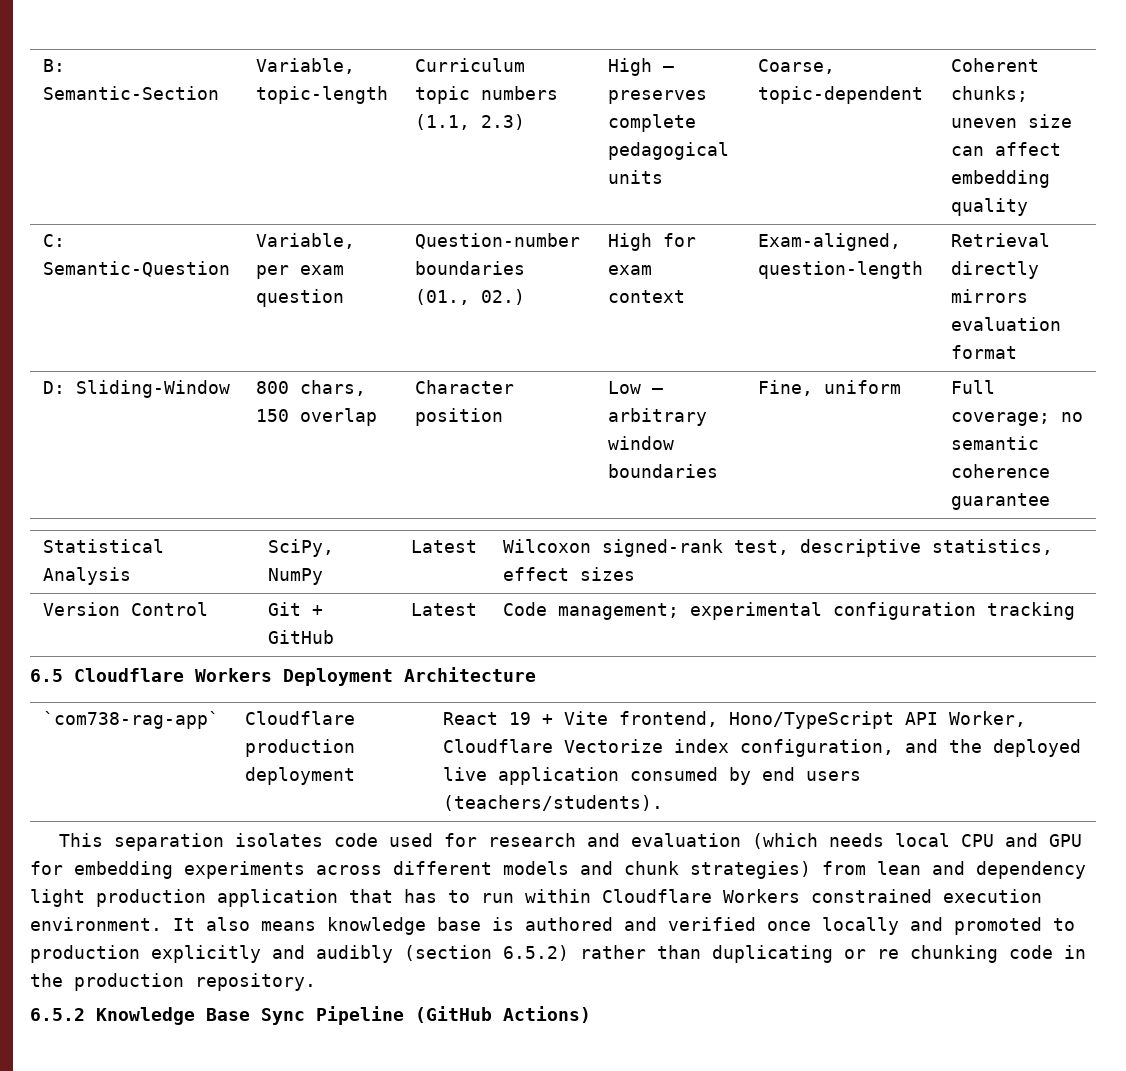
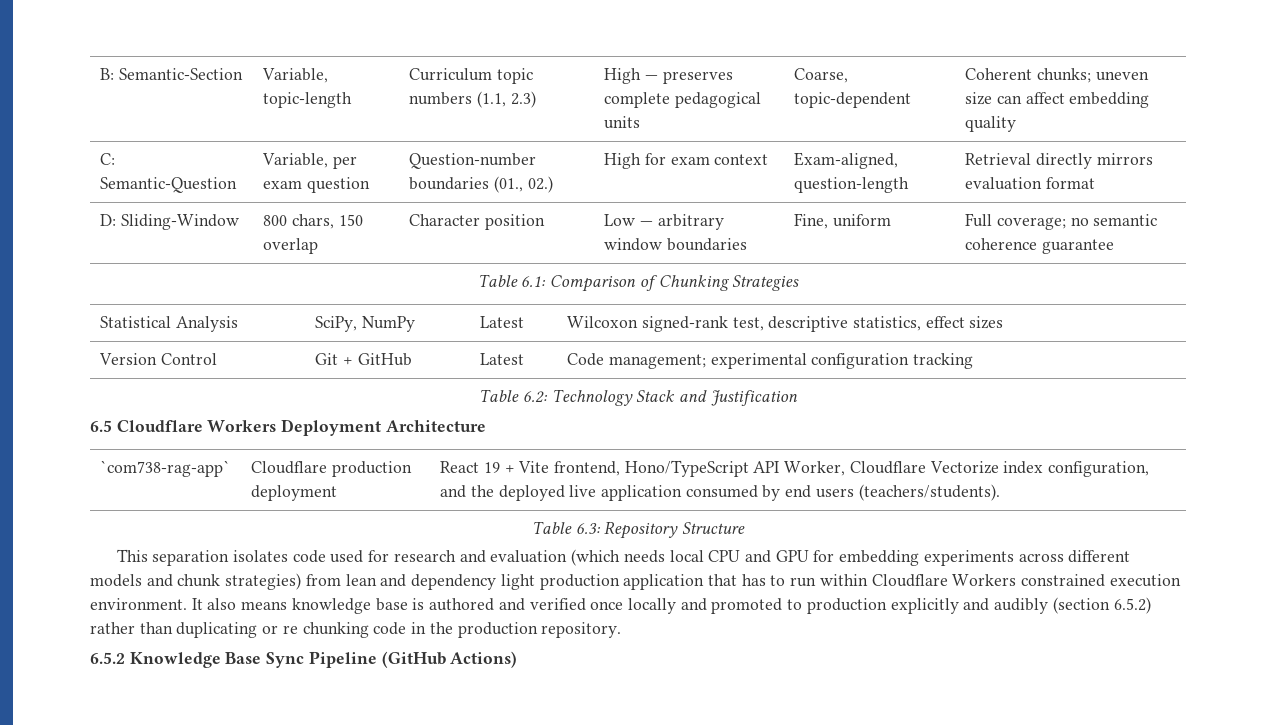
(1050, 501) none -> [477,274,800,292] // Table 6.1: Comparison of Chunking Strategies
(1075, 611) none -> [479,389,798,406] // Table 6.2: Technology Stack and Justification
(663, 803) none -> [531,521,746,539] // Table 6.3: Repository Structure

